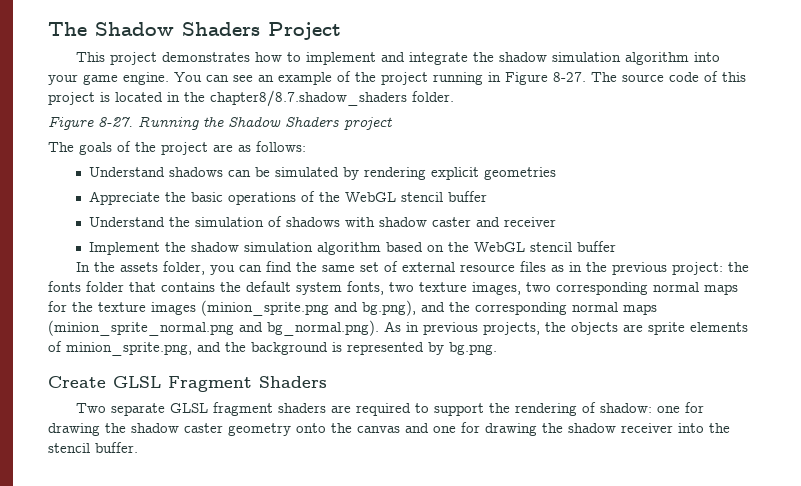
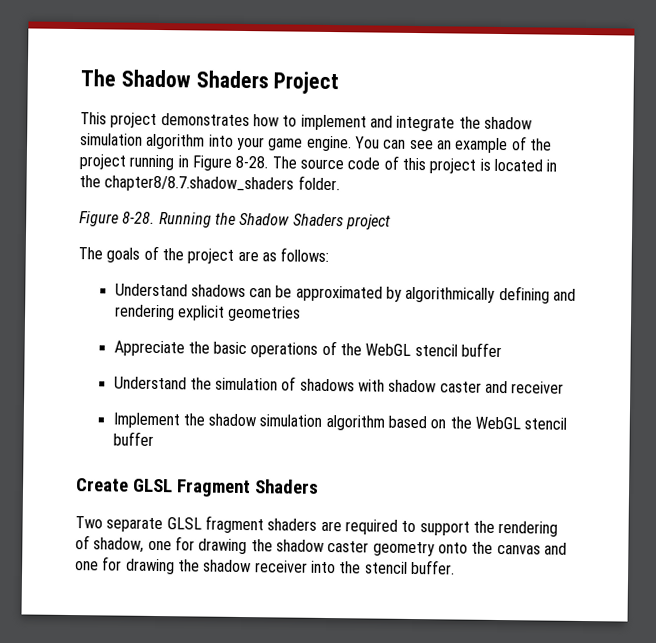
[553,72,586,82] 8-27. -> [235,155,269,169] 8-28.
[98,117,133,127] 8-27. -> [122,211,156,224] 8-28.
[275,167,360,180] simulated by -> [295,285,577,304] approximated by algorithmically defining and
[75,261,749,275] [48,281,738,295] [48,300,657,316] [48,320,748,336] [48,341,497,356] // In the assets folder, you can find the same set of external resource files as in the previous project: the fonts folder that contains the default system fonts, two texture images, two corresponding normal maps for the texture images (minion_sprite.png and bg.png), and the corresponding normal maps (minion_sprite_normal.png and bg_normal.png). As in previous projects, the objects are sprite elements of minion_sprite.png, and the background is represented by bg.png. -> (154, 438) none
[599,403,652,413] shadow: -> [93,537,145,553] shadow,

